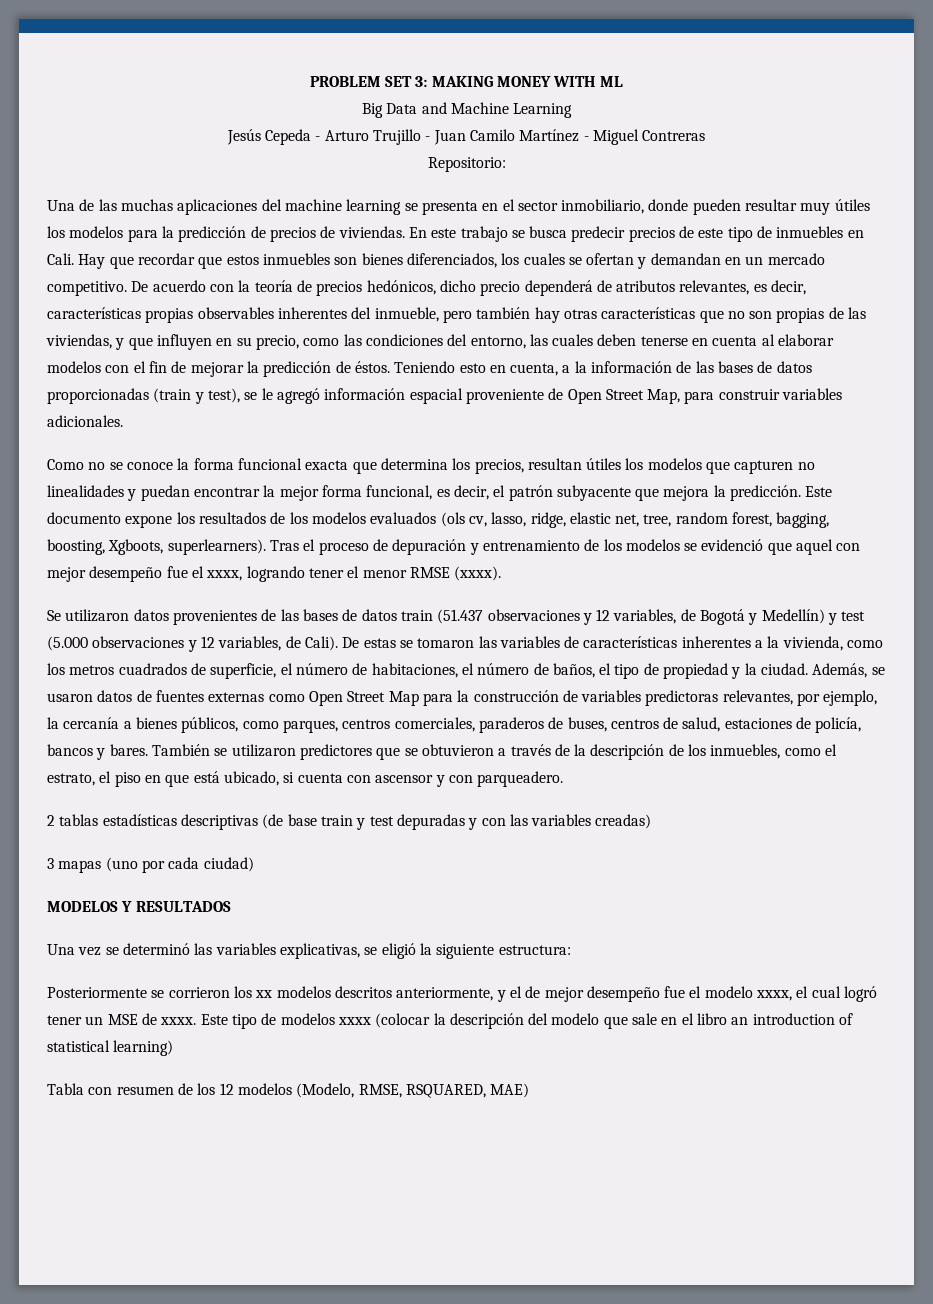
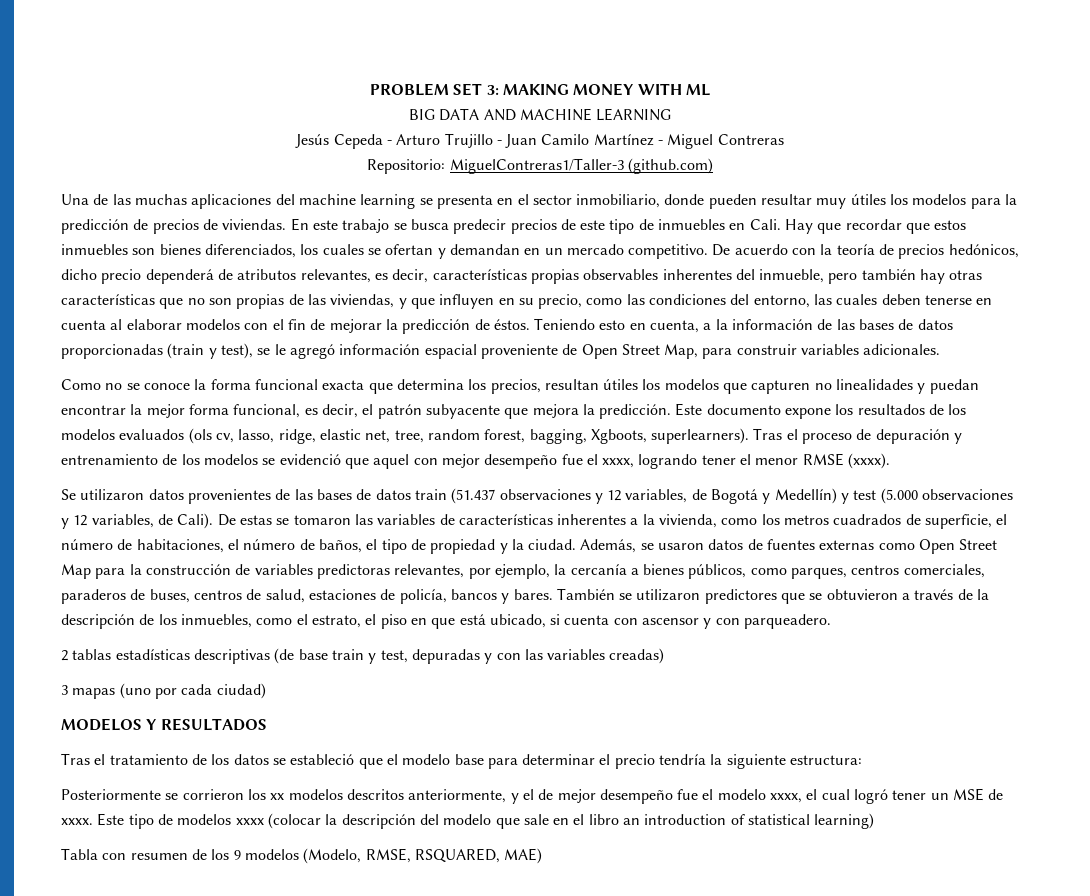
[361,102,573,118] Big Data and Machine Learning -> [408,108,672,121] BIG DATA AND MACHINE LEARNING
(506, 164) none -> [449,158,713,174] MiguelContreras1/Taller-3 (github.com)
[47,539,105,555] boosting, -> (587, 436) none
[369,816,394,826] test -> [380,650,408,663] test,
[47,943,416,959] Una vez se determinó las variables explicativas, se eligió -> [61,753,707,769] Tras el tratamiento de los datos se estableció que el modelo base para determinar el precio tendría
[219,1083,234,1095] 12 -> [233,850,241,860] 9

